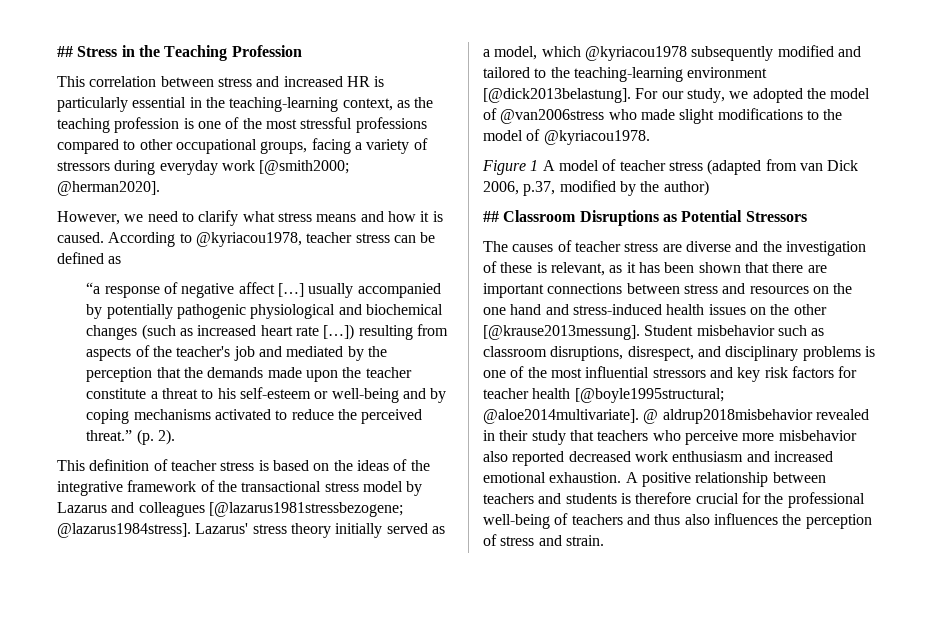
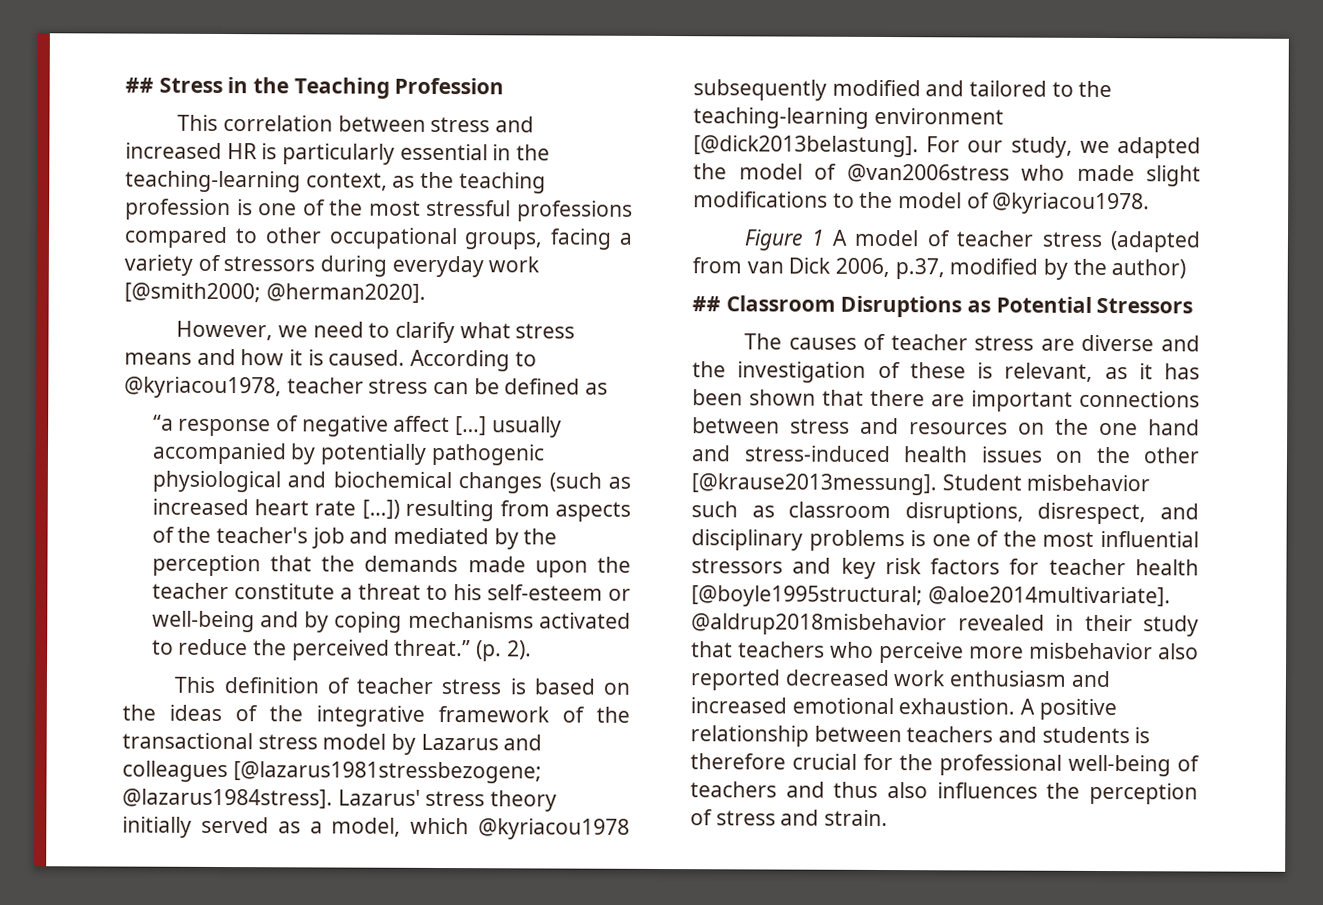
[752,88,803,103] adopted -> [1117,137,1201,159] adapted
[643,409,813,424] @ aldrup2018misbehavior -> [691,613,947,636] @aldrup2018misbehavior

